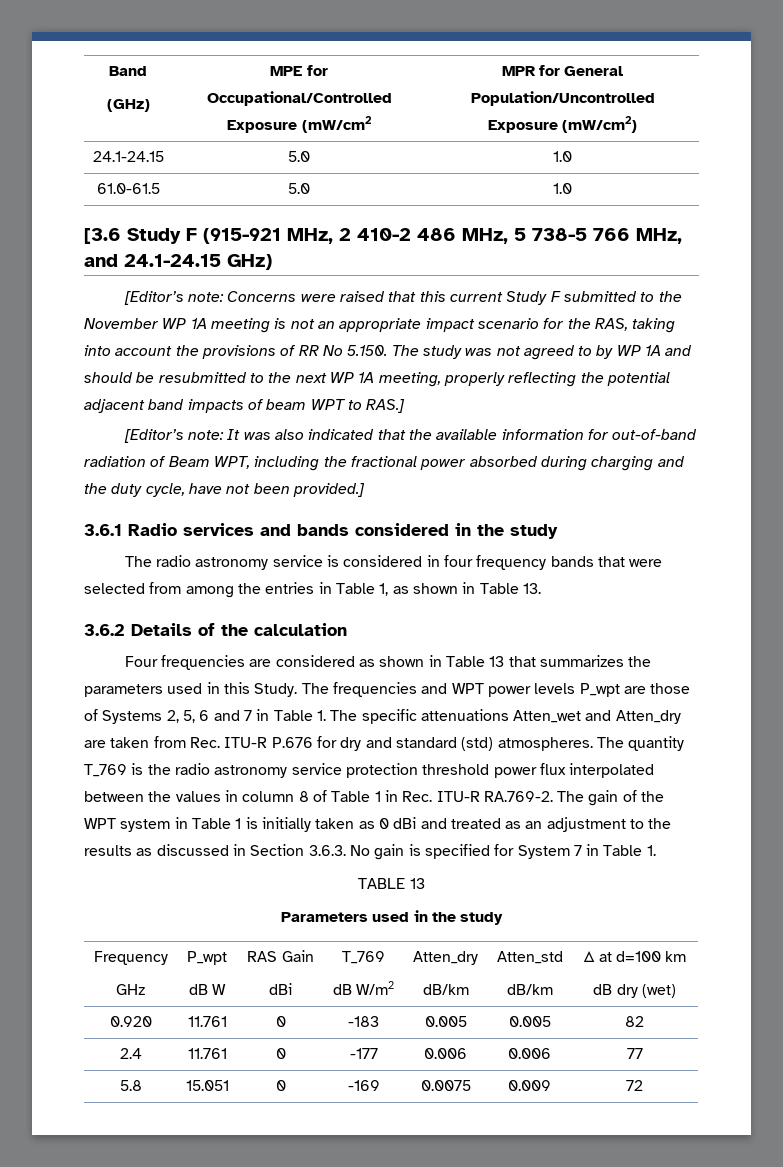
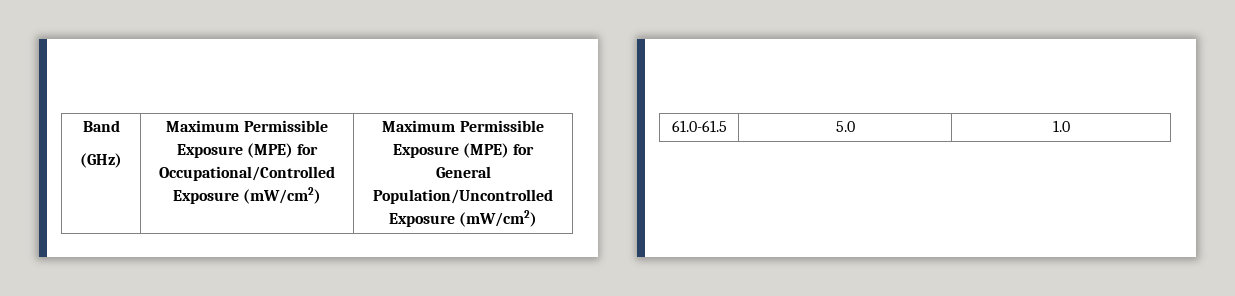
[270,65,328,76] [206,91,392,106] [227,116,372,133] [501,66,536,76] MPE for Occupational/Controlled Exposure (mW/cm2 | MPR -> [166,120,328,132] [176,143,319,158] [159,166,335,181] [172,187,322,204] [382,120,544,132] [392,143,509,158] Maximum Permissible Exposure (MPE) for Occupational/Controlled Exposure (mW/cm2) | Maximum Permissible Exposure (MPE)
[92,151,164,162] [288,151,310,162] [553,151,572,162] // 24.1-24.15 | 5.0 | 1.0 -> (538, 218) none
[84,228,682,244] [84,254,272,270] [123,291,682,305] [84,318,676,333] [84,345,693,360] [84,372,670,387] [84,399,406,413] [123,429,698,443] [84,456,685,471] [84,483,365,497] [84,523,558,539] [124,555,663,570] [84,582,541,598] [84,623,347,636] [124,655,652,670] [84,682,691,697] [84,709,681,724] [84,736,685,751] [84,763,655,778] [84,790,665,806] [84,817,672,832] [84,844,656,860] [358,878,425,889] [280,910,504,925] [93,951,168,965] [116,984,145,995] [187,951,227,965] [188,984,227,995] [247,950,314,962] [269,983,292,995] [342,951,385,964] [332,981,395,995] [413,951,478,965] [422,984,469,995] [496,951,563,964] [506,984,553,995] [582,951,687,962] [593,984,676,998] [109,1016,152,1027] [187,1016,227,1027] [275,1016,286,1027] [348,1016,379,1027] [424,1016,467,1027] [508,1016,551,1027] [625,1016,644,1027] [119,1048,142,1059] [187,1048,227,1059] [275,1048,286,1059] [349,1048,378,1059] [424,1048,467,1059] [508,1048,551,1059] [626,1048,643,1059] [119,1080,142,1091] [185,1080,229,1091] [275,1080,286,1091] [347,1080,380,1091] [420,1080,471,1091] [508,1080,551,1091] [626,1080,643,1091] // [3.6 Study F (915-921 MHz, 2 410-2 486 MHz, 5 738-5 766 MHz, and 24.1-24.15 GHz) // [Editor’s note: Concerns were raised that this current Study F submitted to the November WP 1A meeting is not an appropriate impact scenario for the RAS, taking into account the provisions of RR No 5.150. The study was not agreed to by WP 1A and should be resubmitted to the next WP 1A meeting, properly reflecting the potential adjacent band impacts of beam WPT to RAS.] // [Editor’s note: It was also indicated that the available information for out-of-band radiation of Beam WPT, including the fractional power absorbed during charging and the duty cycle, have not been provided.] // 3.6.1 Radio services and bands considered in the study // The radio astronomy service is considered in four frequency bands that were selected from among the entries in Table 1, as shown in Table 13. // 3.6.2 Details of the calculation // Four frequencies are considered as shown in Table 13 that summarizes the parameters used in this Study. The frequencies and WPT power levels P_wpt are those of Systems 2, 5, 6 and 7 in Table 1. The specific attenuations Atten_wet and Atten_dry are taken from Rec. ITU-R P.676 for dry and standard (std) atmospheres. The quantity T_769 is the radio astronomy service protection threshold power flux interpolated between the values in column 8 of Table 1 in Rec. ITU-R RA.769-2. The gain of the WPT system in Table 1 is initially taken as 0 dBi and treated as an adjustment to the results as discussed in Section 3.6.3. No gain is specified for System 7 in Table 1. // TABLE 13 // Parameters used in the study // Frequency // GHz | P_wpt // dB W | RAS Gain // dBi | T_769 // dB W/m2 | Atten_dry // dB/km | Atten_std // dB/km | Δ at d=100 km // dB dry (wet) // 0.920 | 11.761 | 0 | -183 | 0.005 | 0.005 | 82 // 2.4 | 11.761 | 0 | -177 | 0.006 | 0.006 | 77 // 5.8 | 15.051 | 0 | -169 | 0.0075 | 0.009 | 72 -> (1070, 126) none

